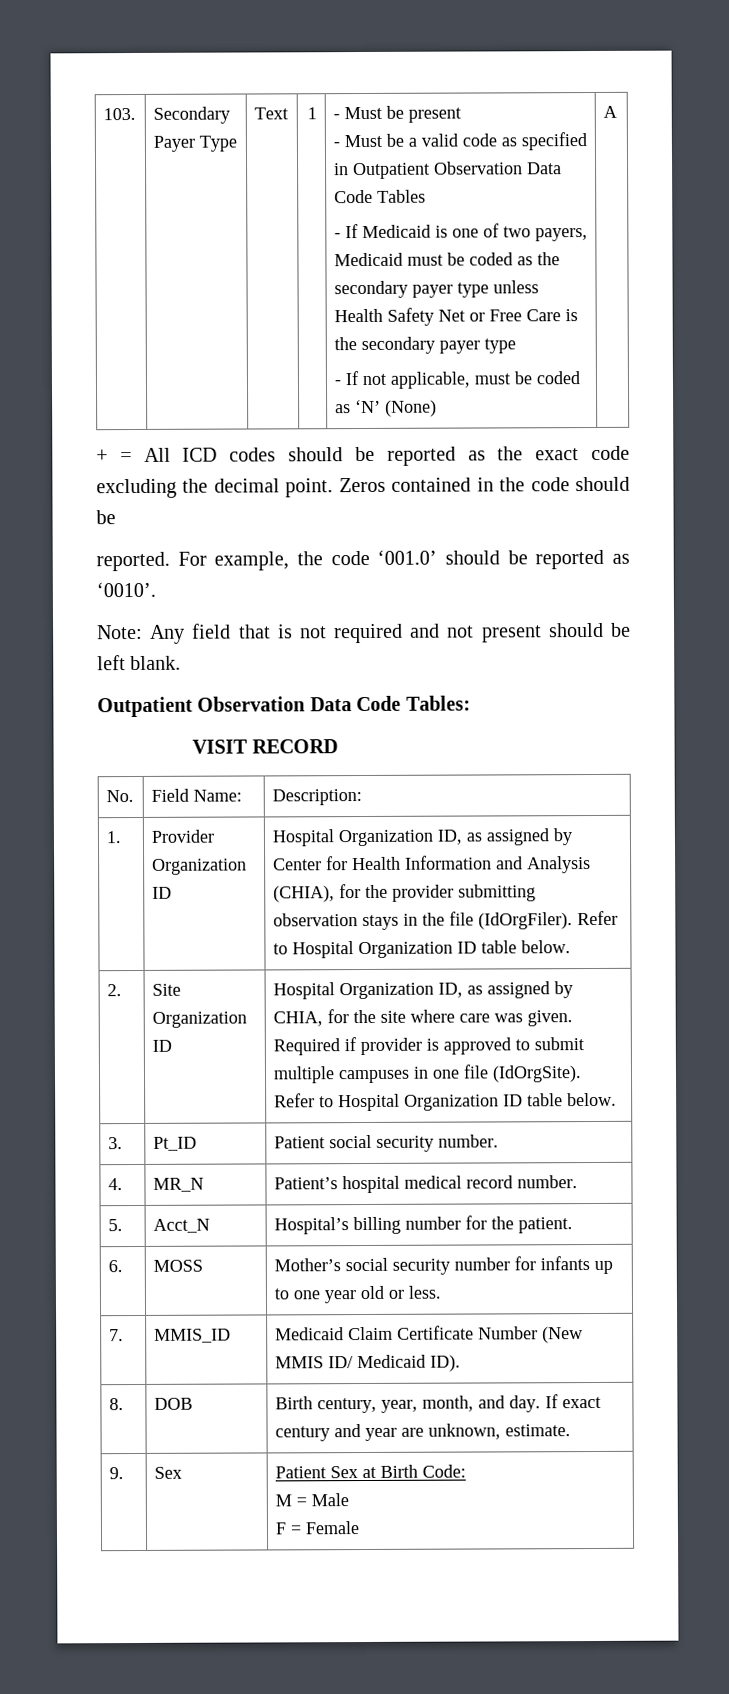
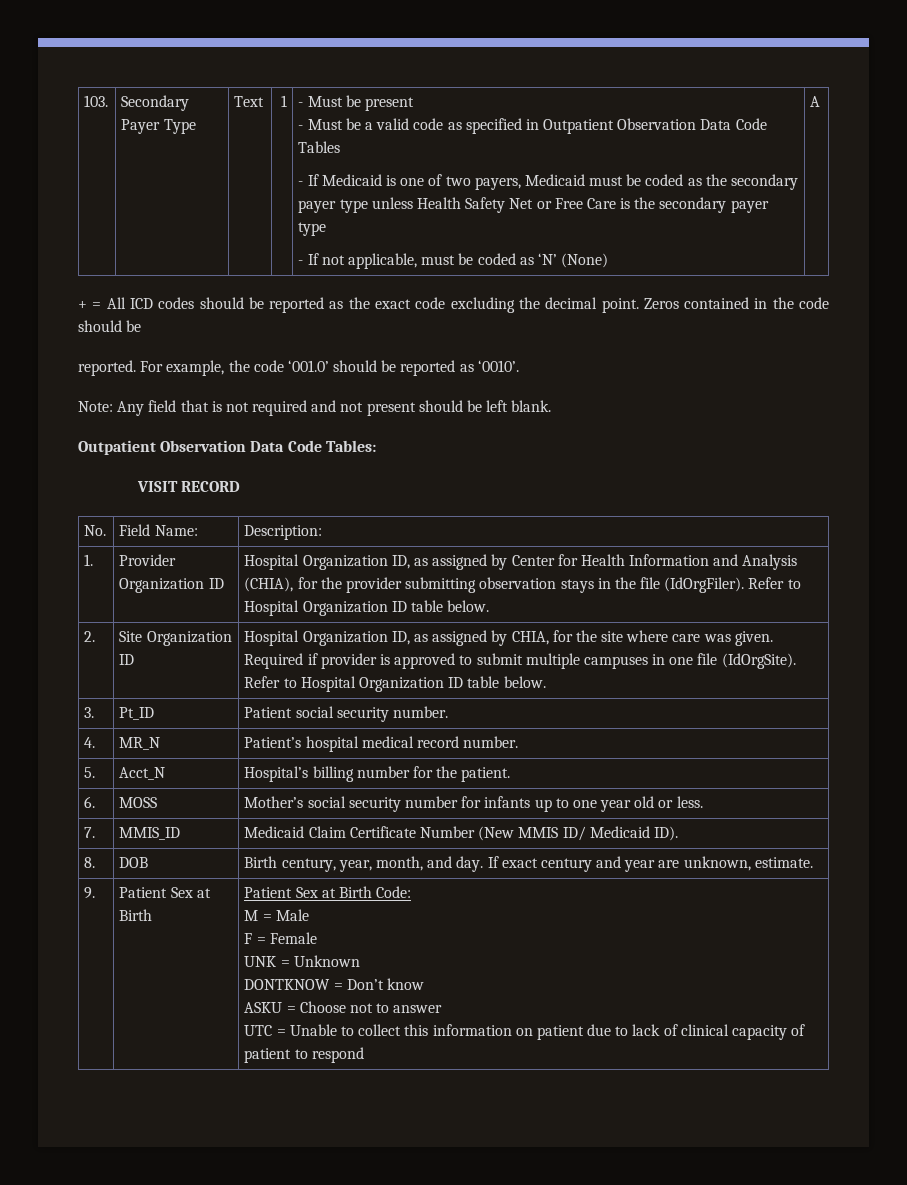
[153,1466,182,1479] Sex -> [119,887,211,898] [119,909,153,921] Patient Sex at Birth
(359, 1528) none -> [244,955,360,967] [244,978,424,990] [244,1001,443,1013] [244,1024,806,1040] [244,1047,364,1063] // UNK = Unknown // DONTKNOW = Don’t know // ASKU = Choose not to answer // UTC = Unable to collect this information on patient due to lack of clinical capacity of patient to respond

